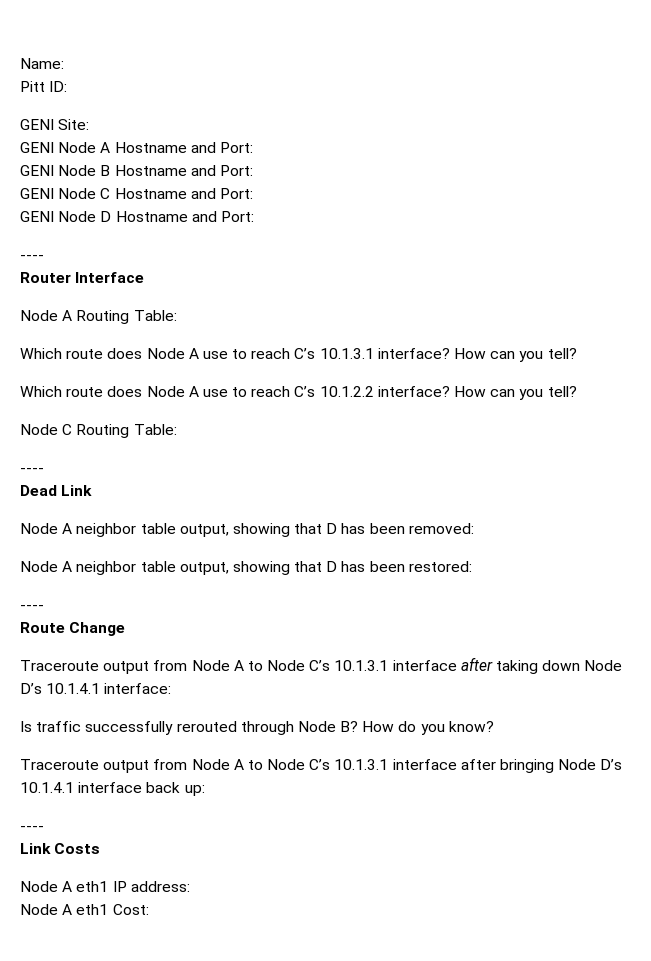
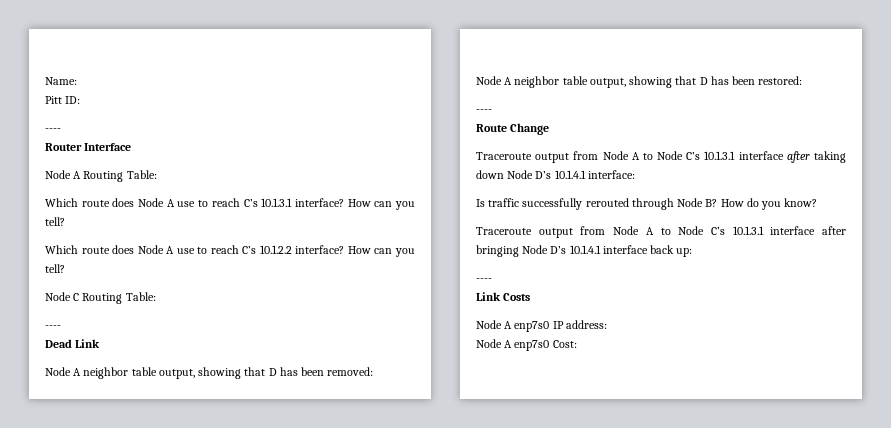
[20,119,90,130] [20,142,253,153] [20,165,253,176] [20,188,253,199] [20,211,254,222] // GENI Site: // GENI Node A Hostname and Port: // GENI Node B Hostname and Port: // GENI Node C Hostname and Port: // GENI Node D Hostname and Port: -> (81, 100) none
[76,881,109,892] eth1 -> [514,321,550,332] enp7s0
[76,904,109,915] eth1 -> [514,340,550,351] enp7s0

